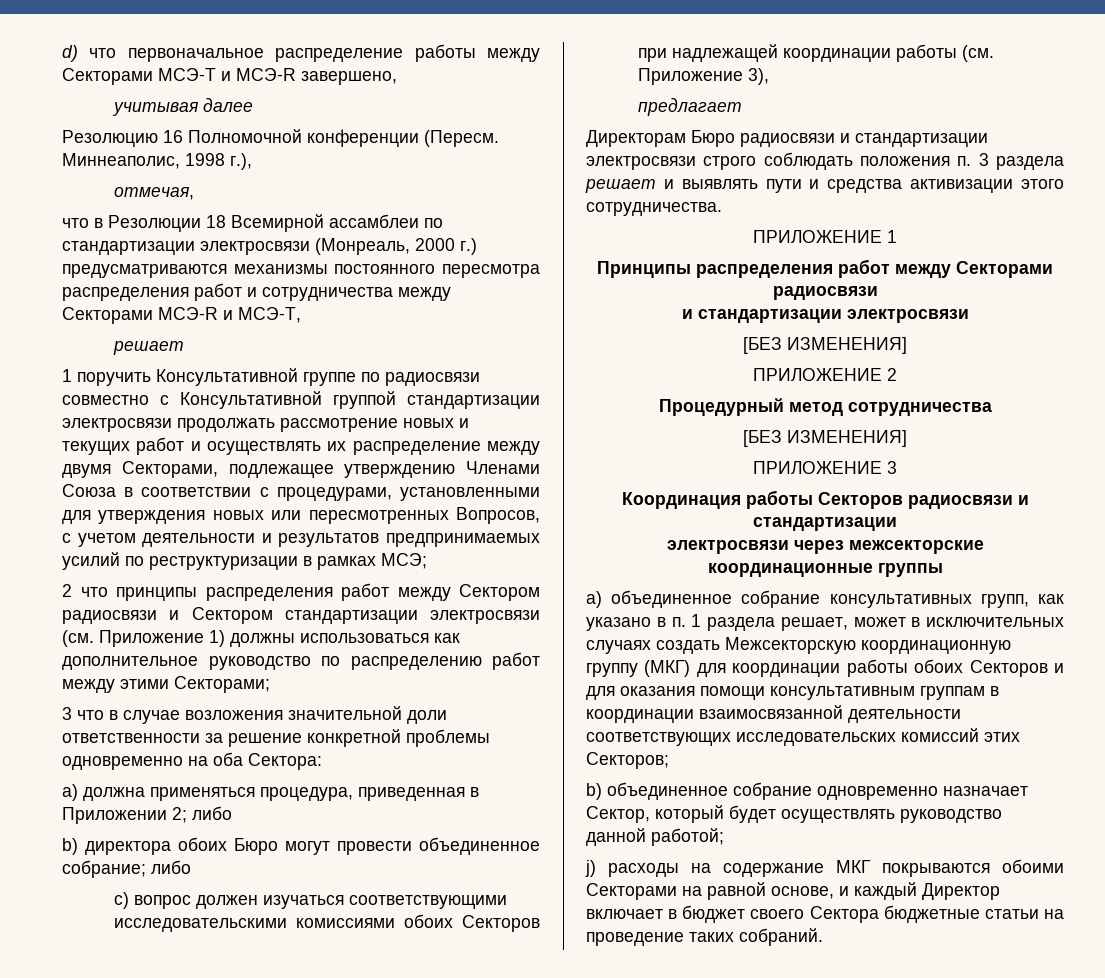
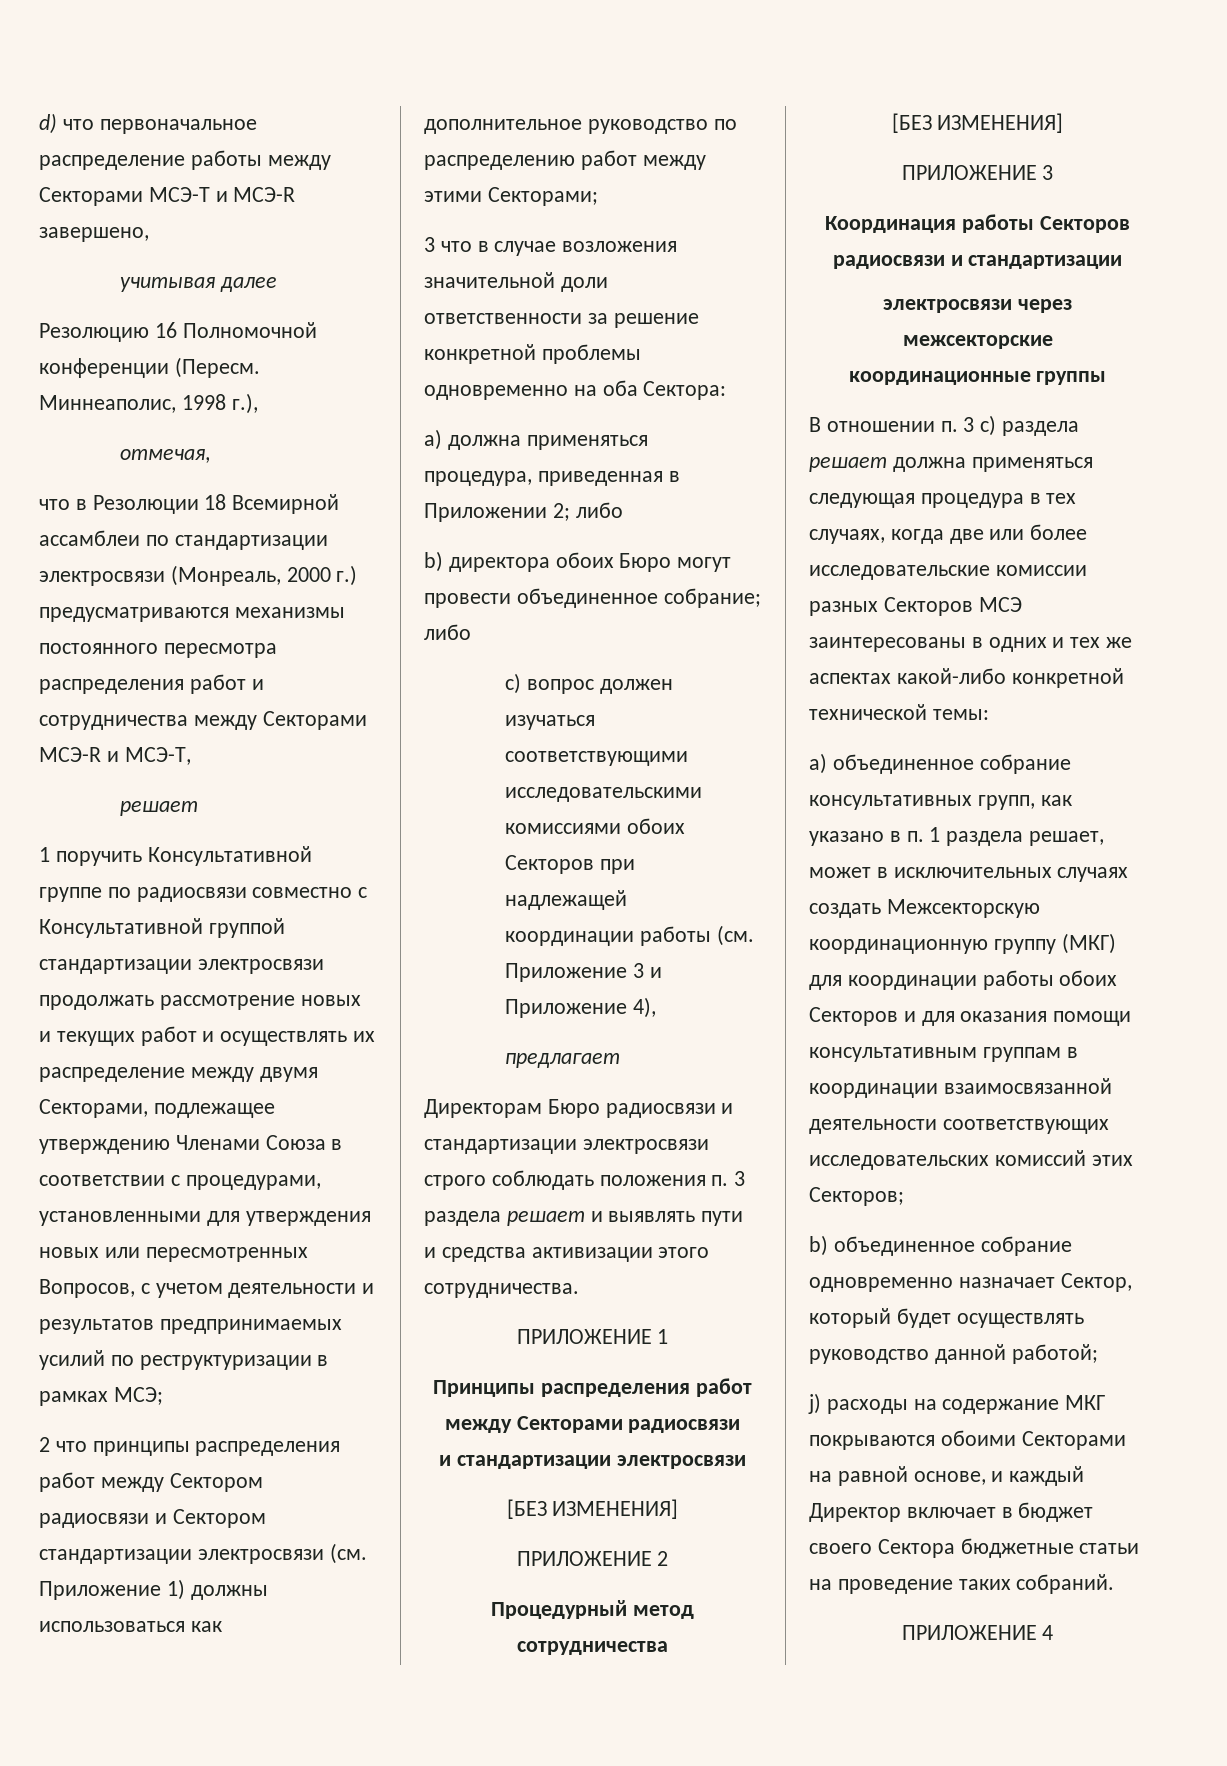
[747,68,769,85] 3), -> [633,963,663,978] [505,997,657,1018] 3 и Приложение 4),
(943, 570) none -> [809,415,1080,436] [809,457,1093,472] [809,493,1077,508] [809,524,1088,544] [809,565,1087,580] [809,597,1022,616] [809,637,1133,652] [809,668,1124,688] [809,704,989,720] // В отношении п. 3 с) раздела решает должна применяться следующая процедура в тех случаях, когда две или более исследовательские комиссии разных Секторов МСЭ заинтересованы в одних и тех же аспектах какой-либо конкретной технической темы:
(823, 937) none -> [901,1625,1054,1640] // ПРИЛОЖЕНИЕ 4

